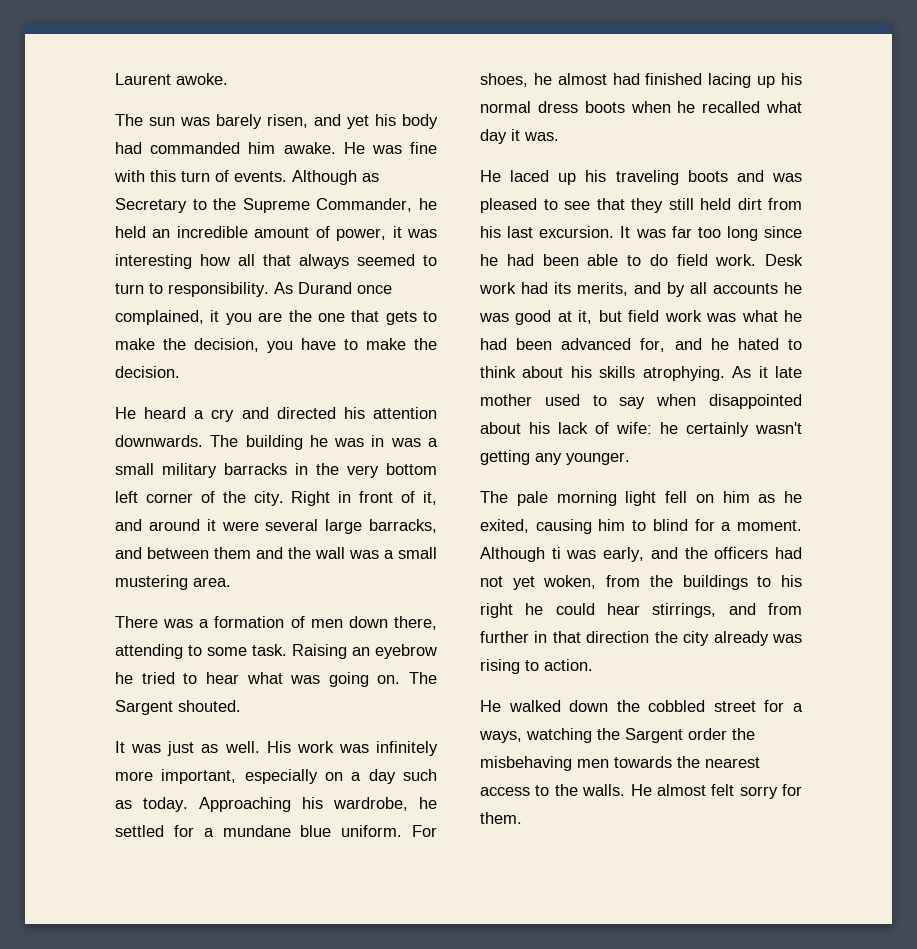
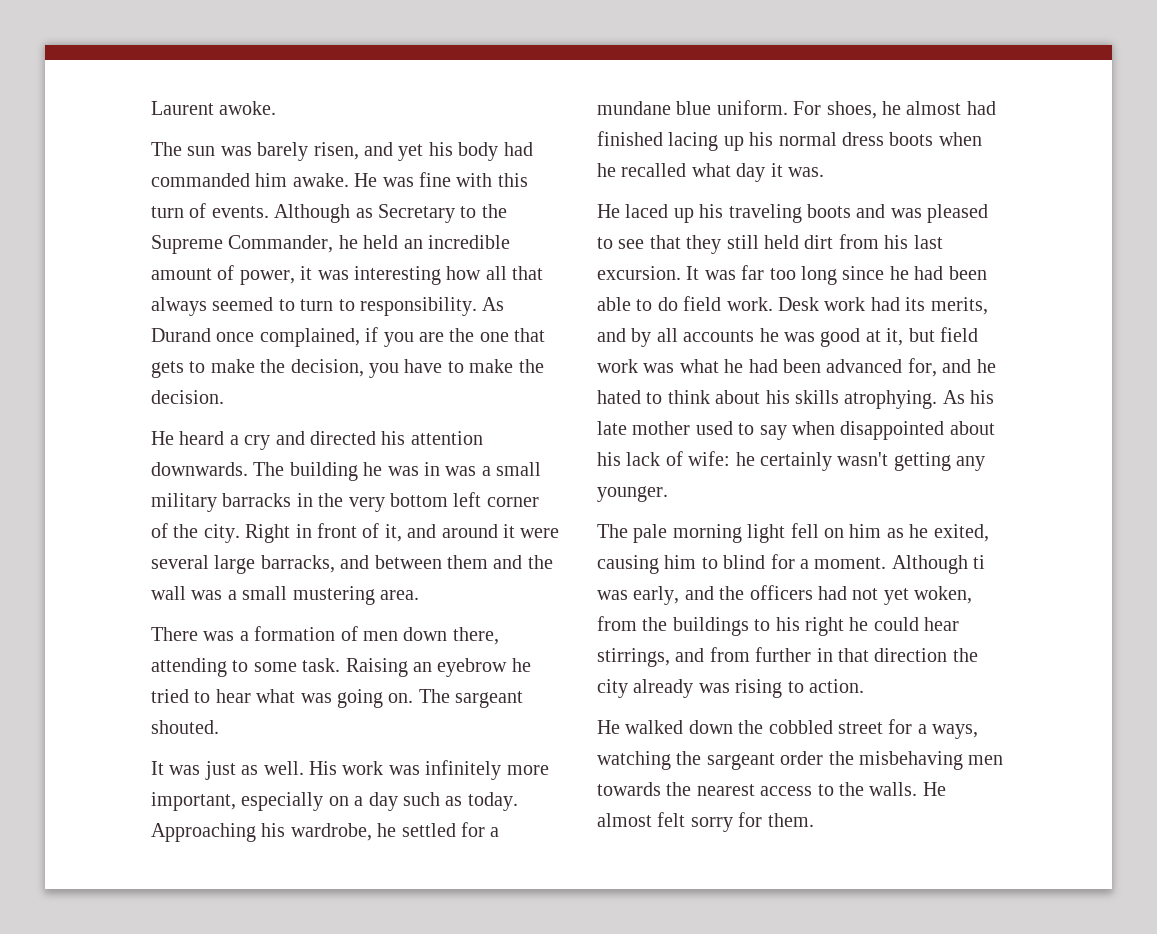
[210,310,220,322] it -> [365,327,379,342] if
[115,700,173,715] Sargent -> [455,691,524,708] sargeant
[758,366,768,378] it -> [970,390,995,404] his
[625,728,683,743] Sargent -> [706,753,775,770] sargeant

